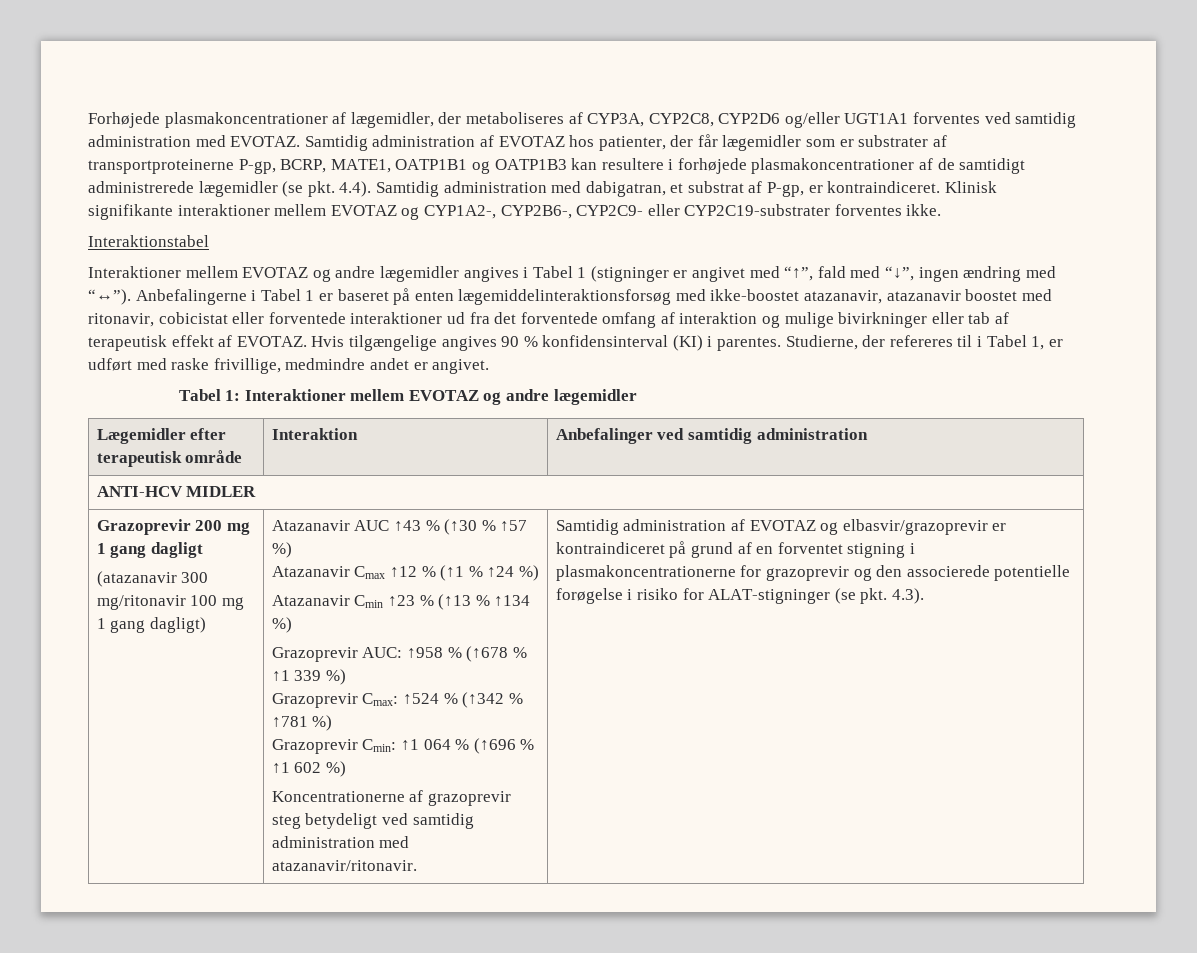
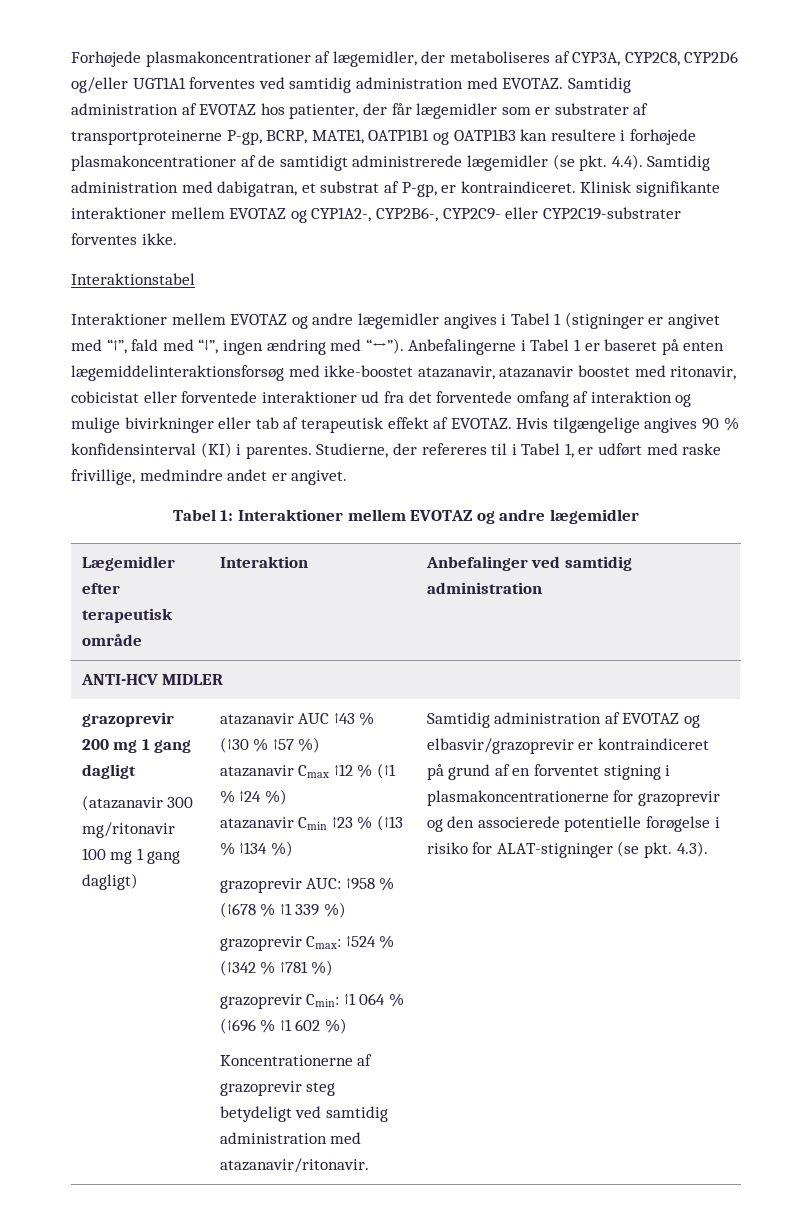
[96,519,191,535] Grazoprevir -> [81,712,174,727] grazoprevir
[271,520,350,531] Atazanavir -> [219,713,294,725] atazanavir
[271,566,350,577] Atazanavir -> [219,765,294,777] atazanavir
[271,595,350,606] Atazanavir -> [219,817,294,829] atazanavir
[271,647,358,662] Grazoprevir -> [219,878,302,893] grazoprevir
[271,693,358,708] Grazoprevir -> [219,936,302,951] grazoprevir
[271,739,358,754] Grazoprevir -> [219,994,302,1009] grazoprevir

